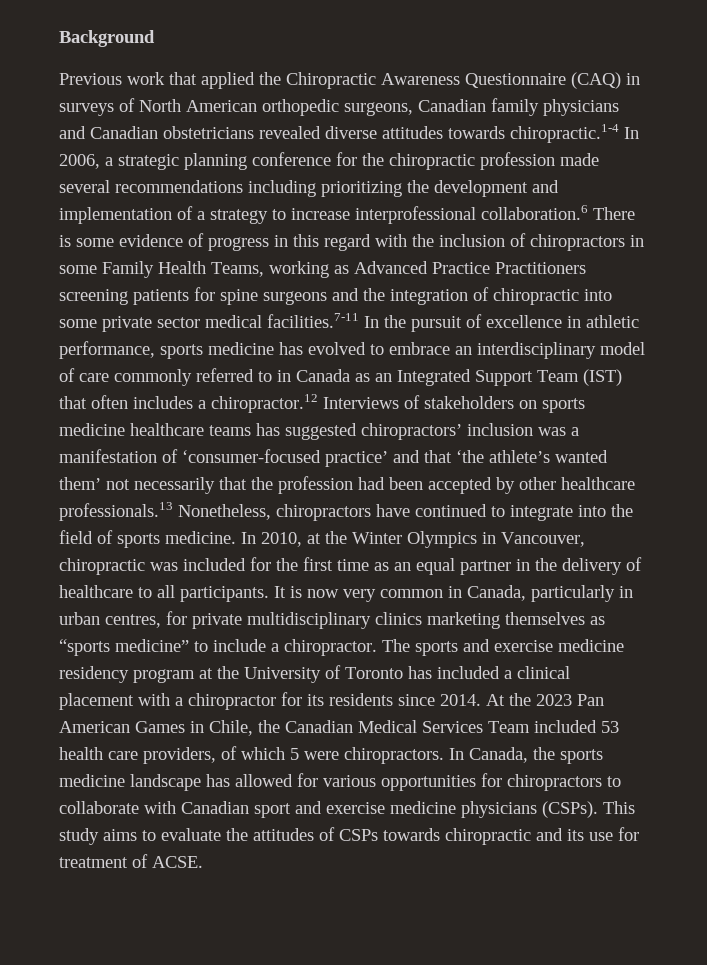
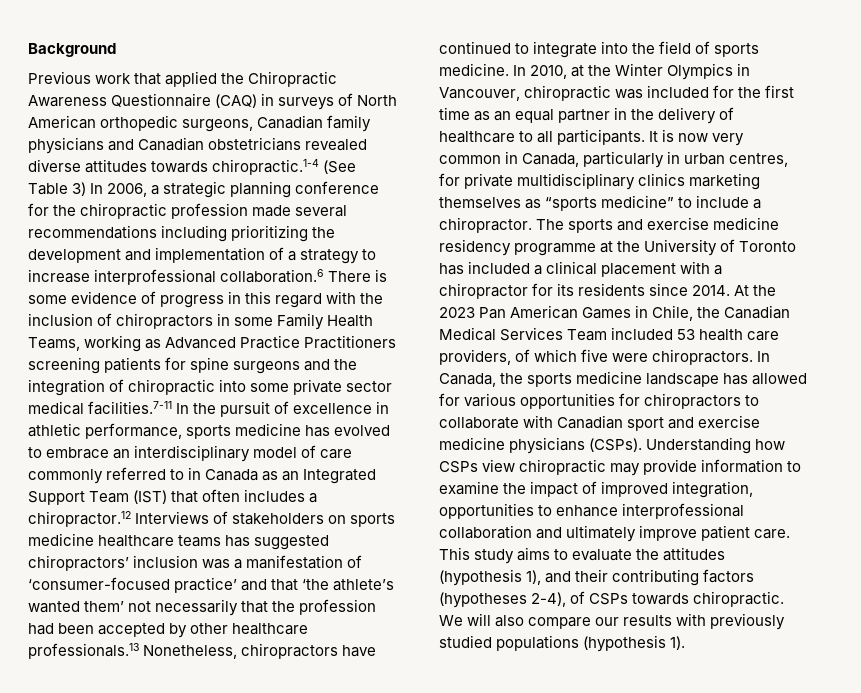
(619, 133) none -> [323,160,357,174] [28,182,87,196] (See Table 3)
[133,669,195,683] program -> [514,243,597,256] programme
[290,748,299,760] 5 -> [581,349,609,362] five
(598, 809) none -> [646,437,786,454] [439,459,802,476] [439,481,754,498] [439,503,745,519] [439,525,791,542] Understanding how CSPs view chiropractic may provide information to examine the impact of improved integration, opportunities to enhance interprofessional collaboration and ultimately improve patient care.
[319,827,639,845] [59,854,203,868] of CSPs towards chiropractic and its use for treatment of ACSE. -> [439,569,755,586] [439,591,785,608] [439,613,786,630] [439,635,686,652] (hypothesis 1), and their contributing factors (hypotheses 2-4), of CSPs towards chiropractic. We will also compare our results with previously studied populations (hypothesis 1).

